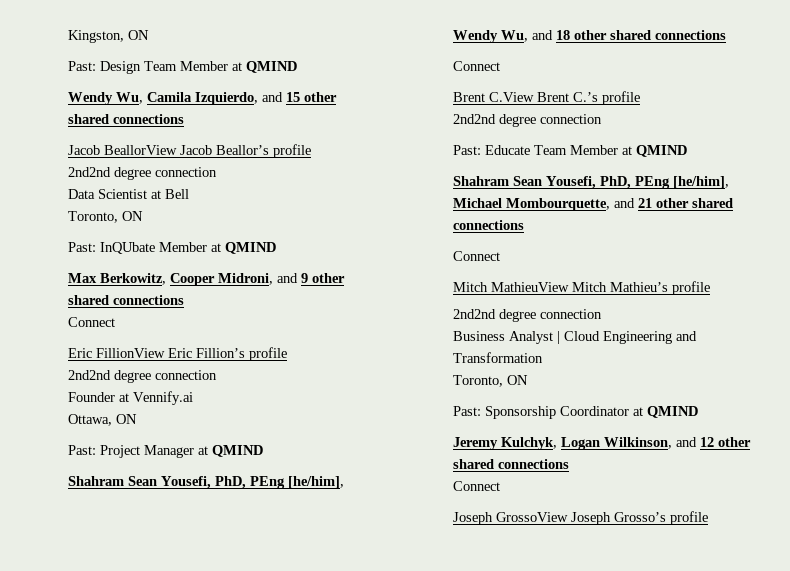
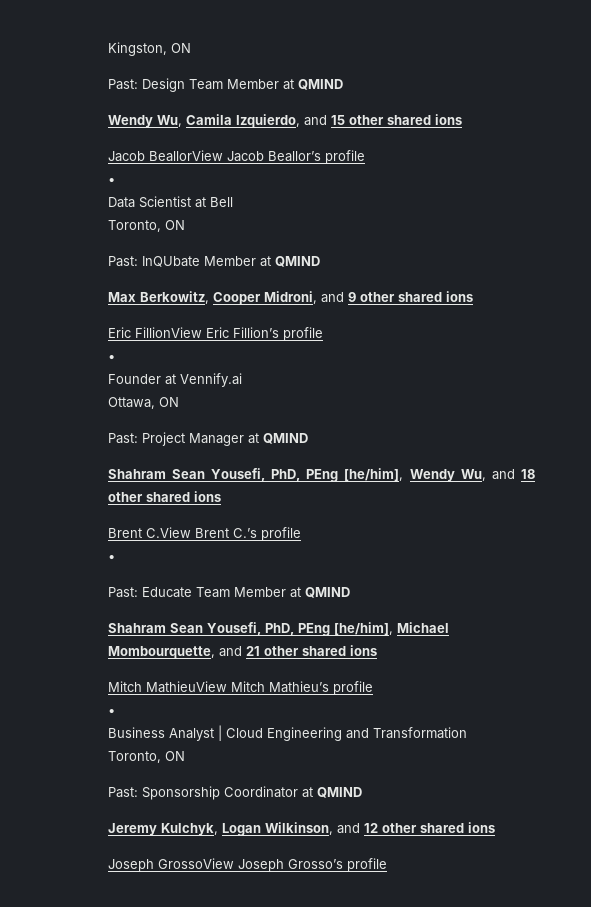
[112,114,184,124] connections -> [434,114,462,125] ions
[67,167,217,180] 2nd2nd degree connection -> [107,178,115,184] •
[112,295,184,305] [67,317,115,327] connections // Connect -> [445,291,473,302] ions
[67,370,217,383] 2nd2nd degree connection -> [107,355,115,361] •
[654,30,726,40] [452,61,500,71] connections // Connect -> [193,491,221,502] ions
[452,114,602,127] 2nd2nd degree connection -> [107,555,115,561] •
[452,220,524,230] [452,251,500,261] connections // Connect -> [349,645,377,656] ions
[452,309,602,322] 2nd2nd degree connection -> [107,709,115,715] •
[497,459,569,469] [452,481,500,491] connections // Connect -> [467,822,495,833] ions

